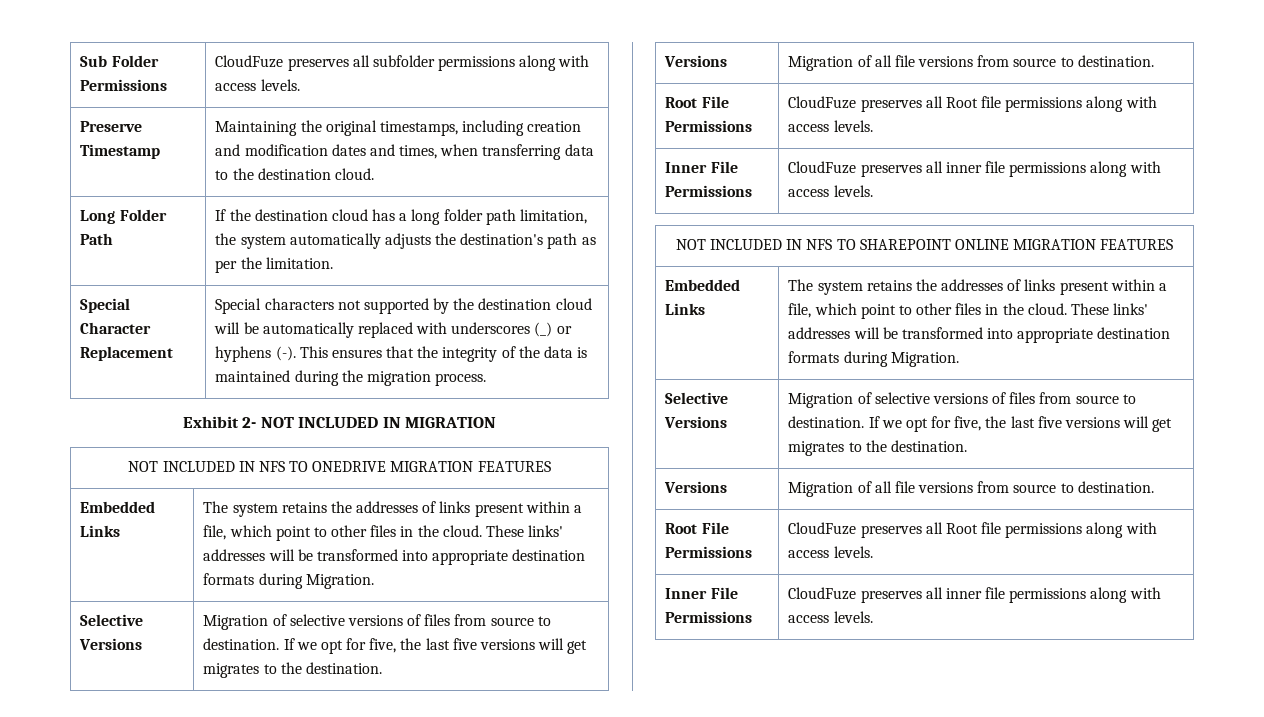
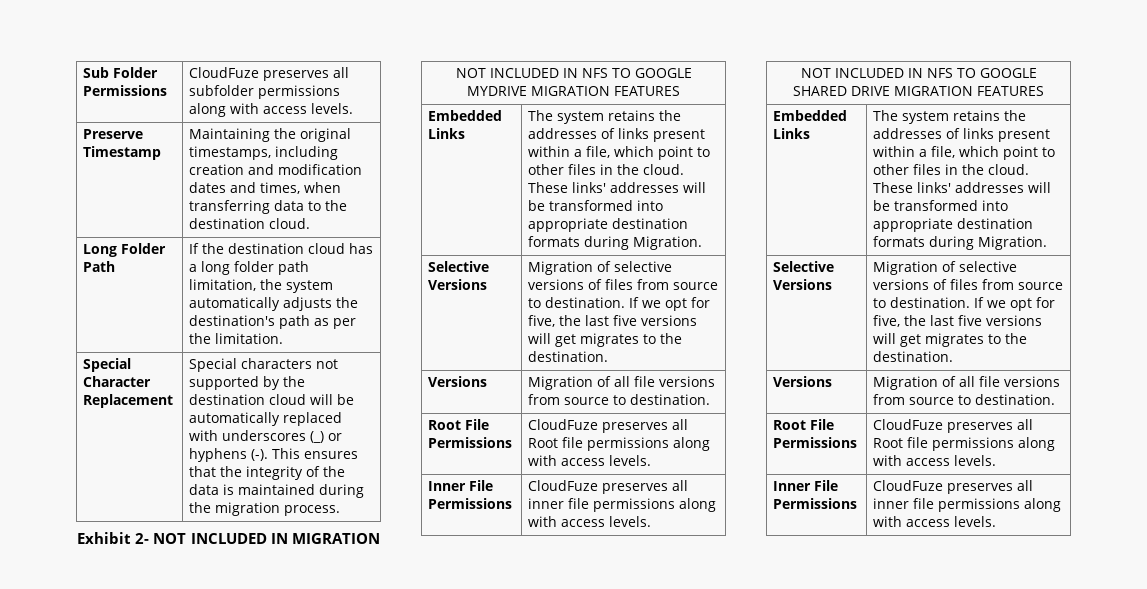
[312,461,387,472] ONEDRIVE -> [634,68,692,78] [466,86,527,96] GOOGLE MYDRIVE
[859,239,1009,250] SHAREPOINT ONLINE -> [979,68,1037,78] [793,86,891,96] GOOGLE SHARED DRIVE

